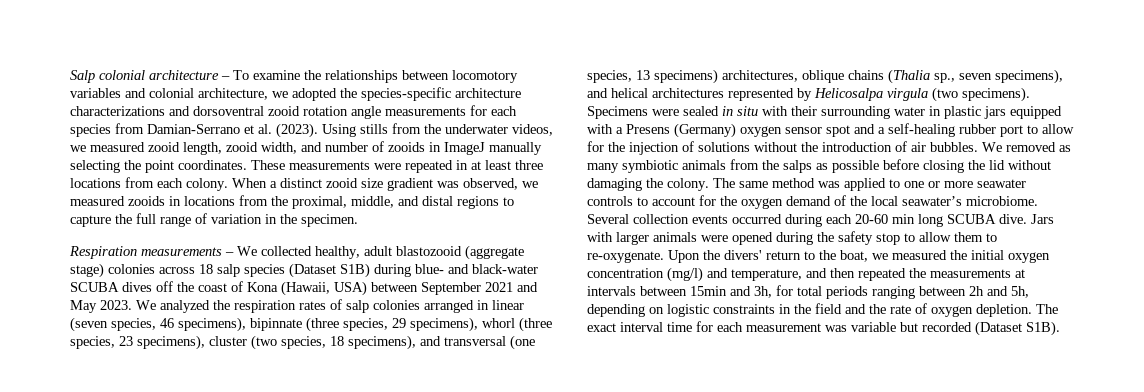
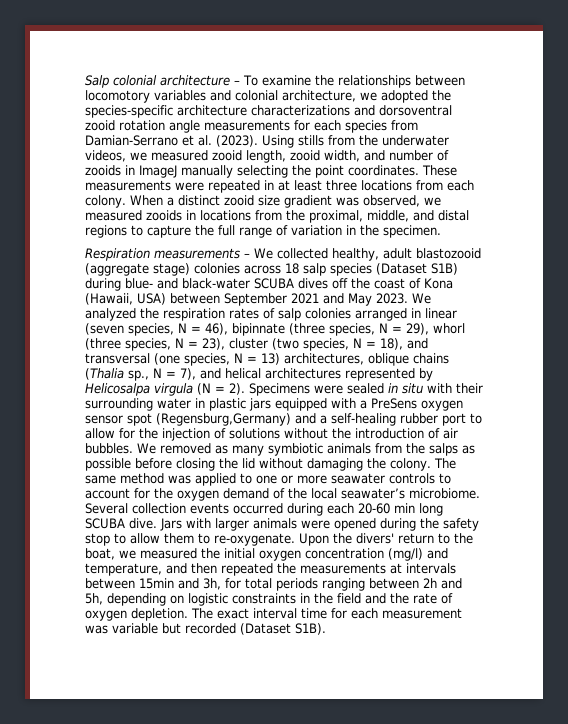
[160,317,552,332] [70,335,416,350] 46 specimens), bipinnate (three species, 29 specimens), whorl (three species, 23 specimens), cluster (two species, 18 specimens), -> [178,323,465,336] [85,338,403,351] N = 46), bipinnate (three species, N = 29), whorl (three species, N = 23), cluster (two species, N = 18),
[636,69,718,84] 13 specimens) -> [234,353,280,365] N = 13)
[959,69,1063,84] seven specimens), -> [153,368,196,380] N = 7),
[932,87,1030,102] (two specimens). -> [197,383,245,395] (N = 2).
[626,123,736,138] Presens (Germany) -> [371,398,417,409] PreSens
(850, 131) none -> [156,413,291,426] (Regensburg,Germany)

